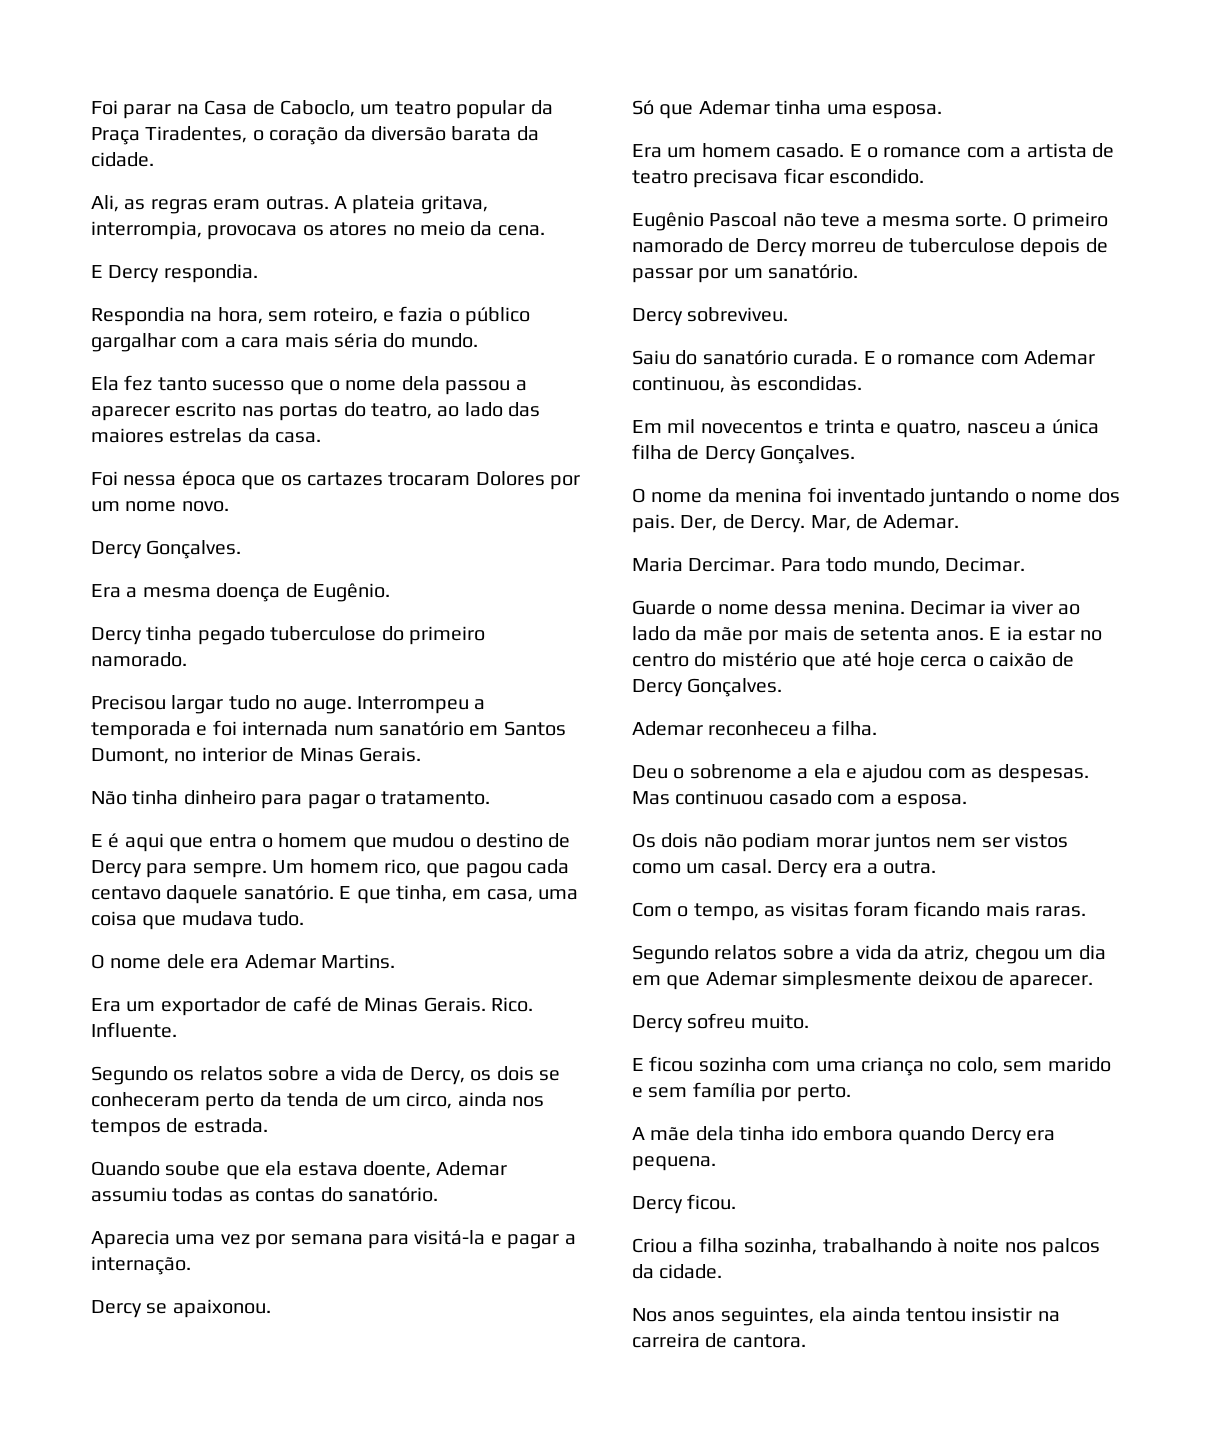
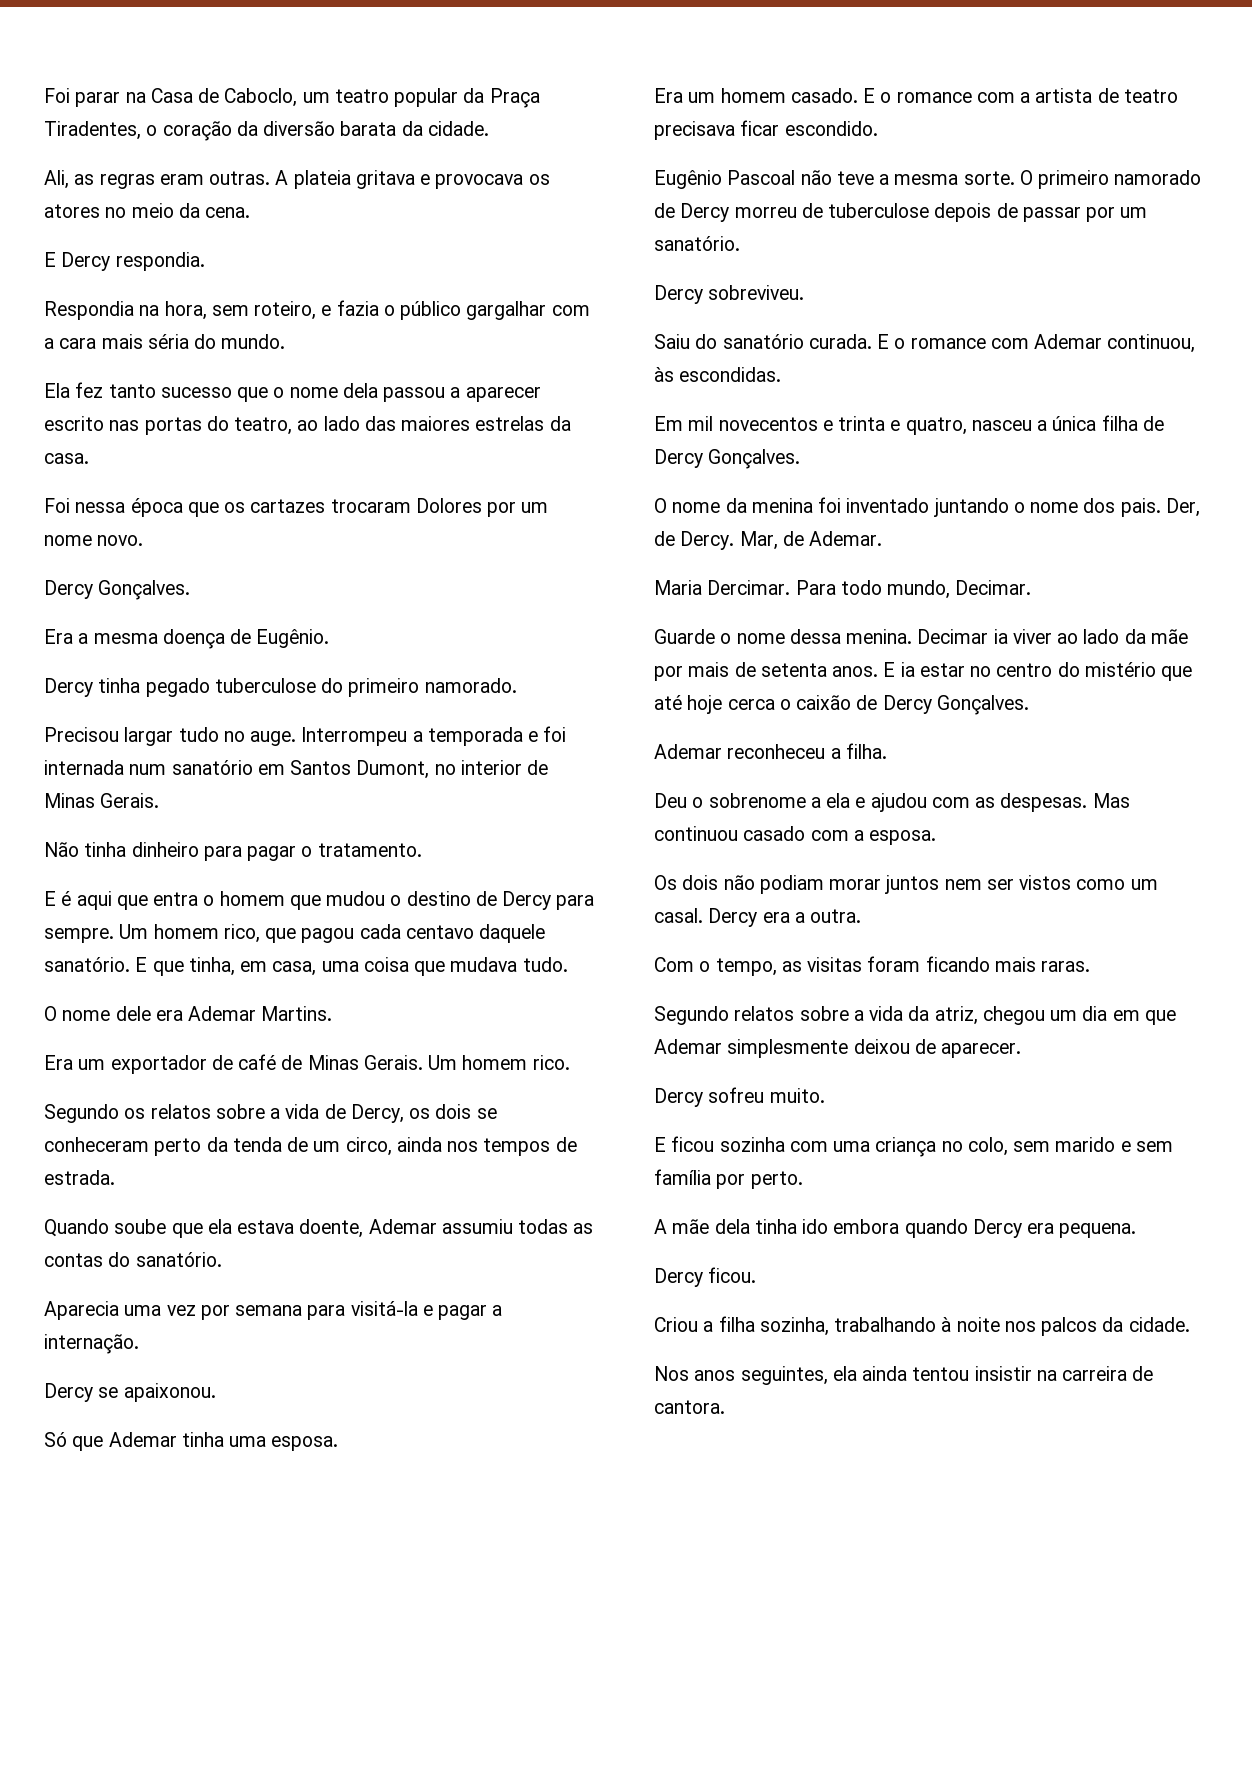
[420,195,488,214] [91,221,202,240] gritava, interrompia, -> [355,170,431,189] gritava e
[491,997,534,1012] [91,1022,177,1038] Rico. Influente. -> [428,1055,570,1070] Um homem rico.

